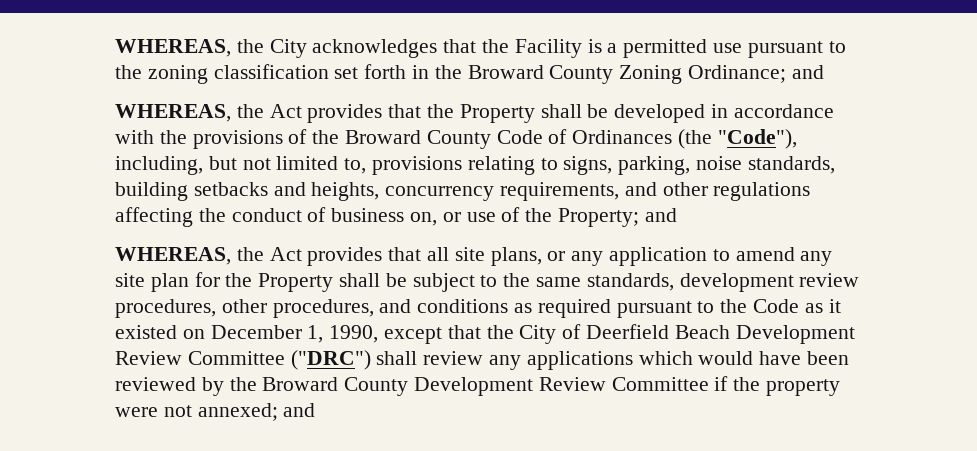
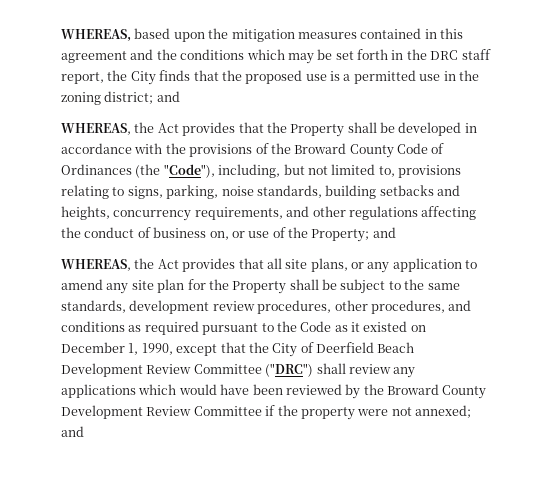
[115,39,582,58] WHEREAS, the City acknowledges that the Facility -> [61,28,463,42] [61,49,491,64] [61,70,327,85] WHEREAS, based upon the mitigation measures contained in this agreement and the conditions which may be set forth in the DRC staff report, the City finds that the proposed use
[747,41,846,58] [115,64,787,84] pursuant to the zoning classification set forth in the Broward County Zoning Ordinance; -> [443,70,479,81] [61,91,154,105] in the zoning district;

